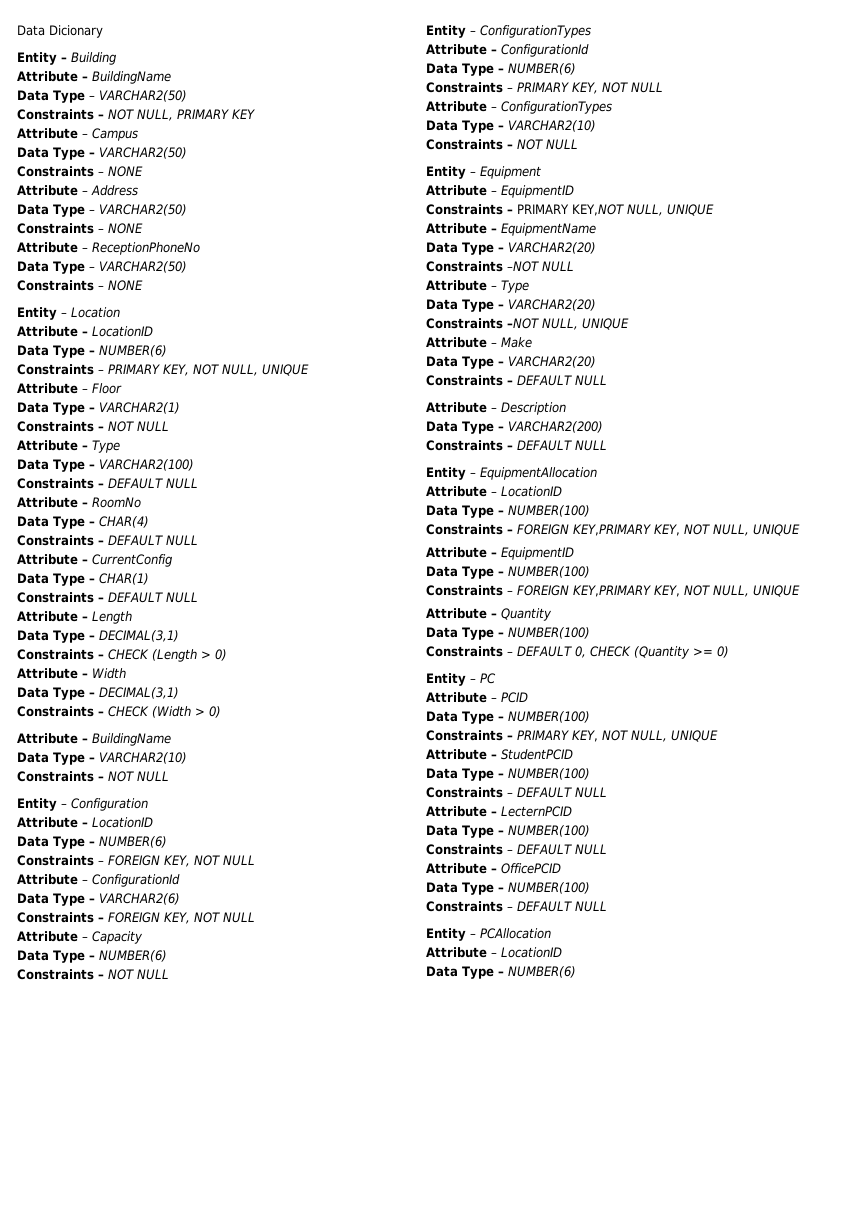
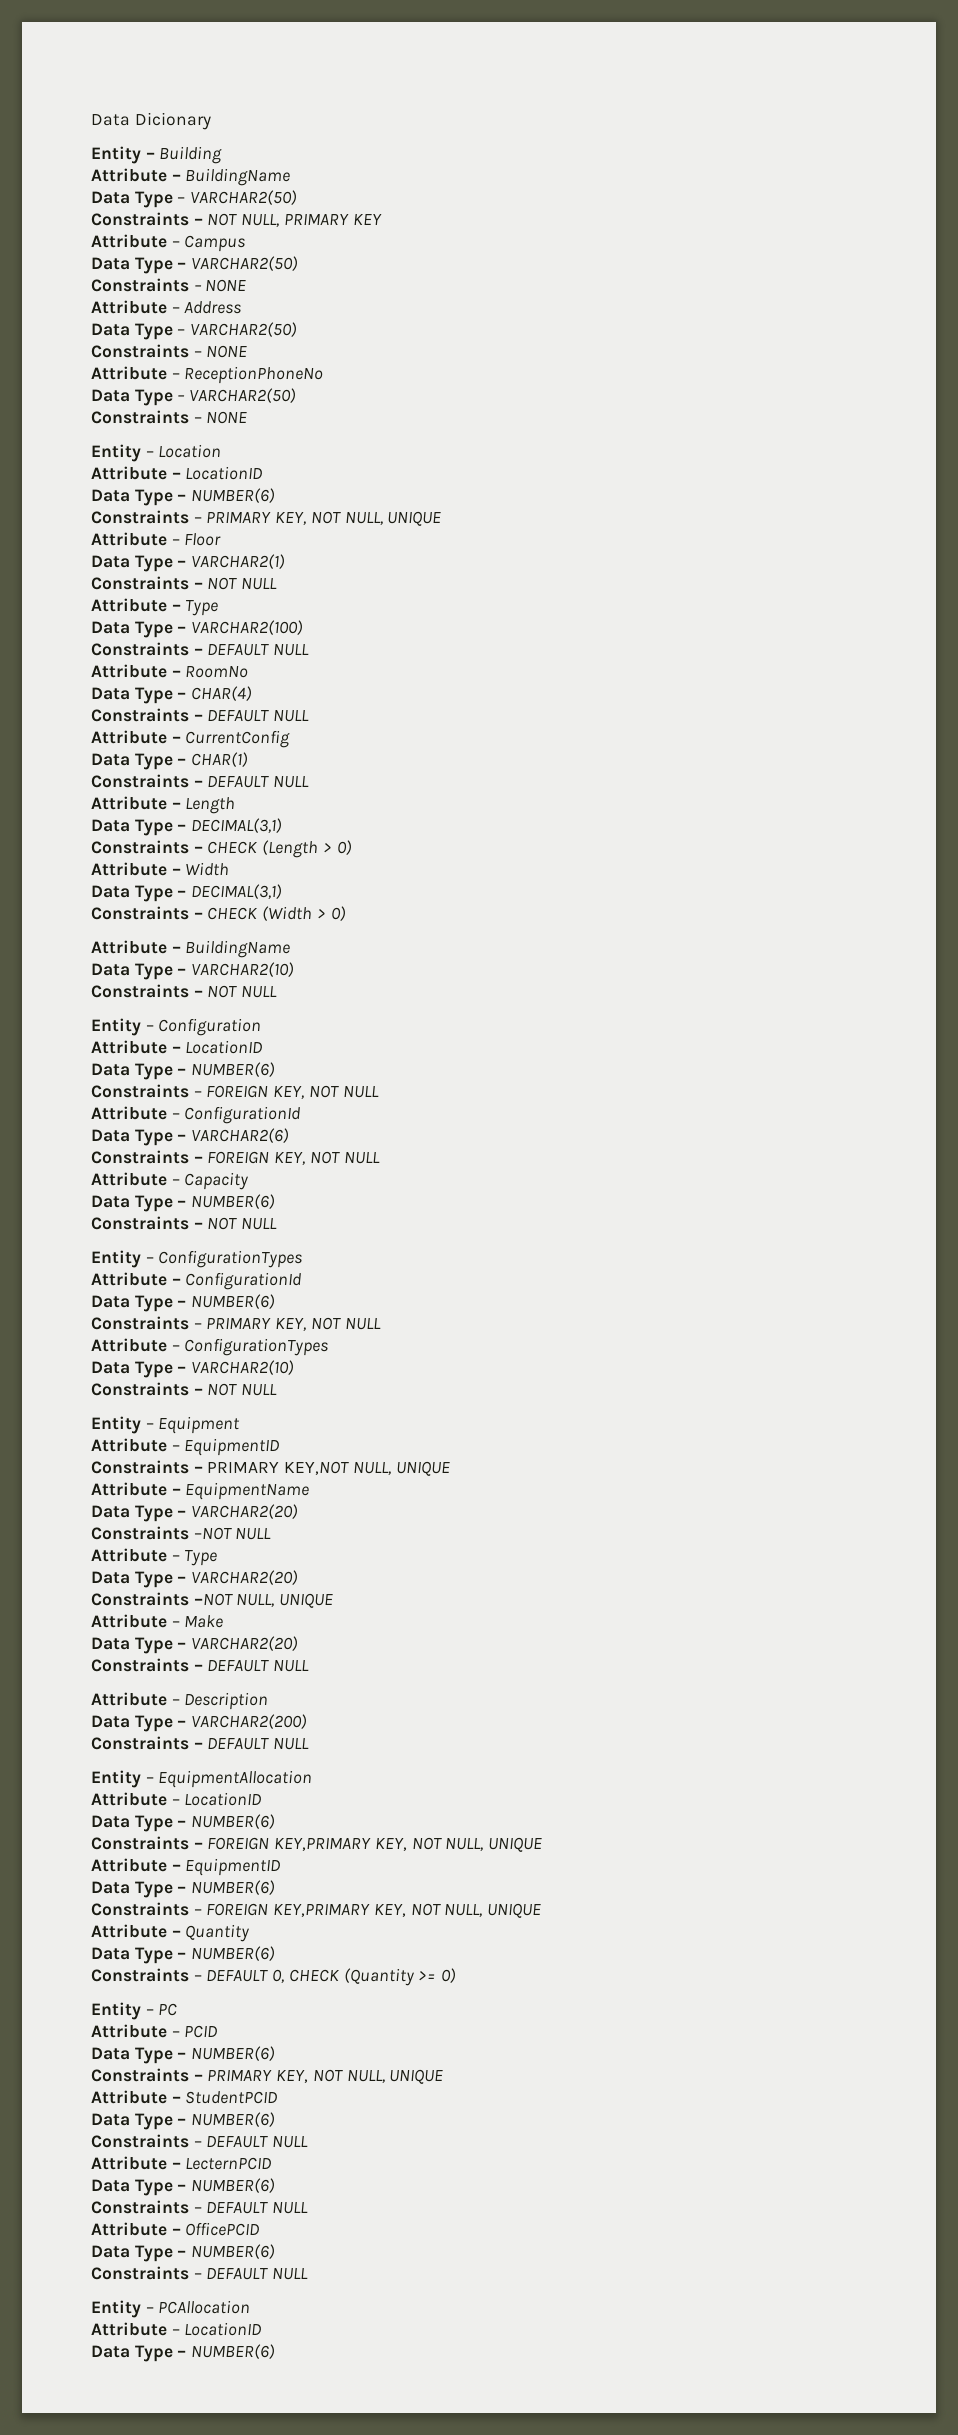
[507,505,590,517] NUMBER(100) -> [191,1814,276,1829] NUMBER(6)
[507,566,590,578] NUMBER(100) -> [191,1880,276,1895] NUMBER(6)
[507,627,590,639] NUMBER(100) -> [191,1946,276,1961] NUMBER(6)
[507,711,590,723] NUMBER(100) -> [191,2046,276,2061] NUMBER(6)
[507,768,590,780] NUMBER(100) -> [191,2112,276,2127] NUMBER(6)
[507,825,590,837] NUMBER(100) -> [191,2178,276,2193] NUMBER(6)
[507,882,590,894] NUMBER(100) -> [191,2244,276,2259] NUMBER(6)

